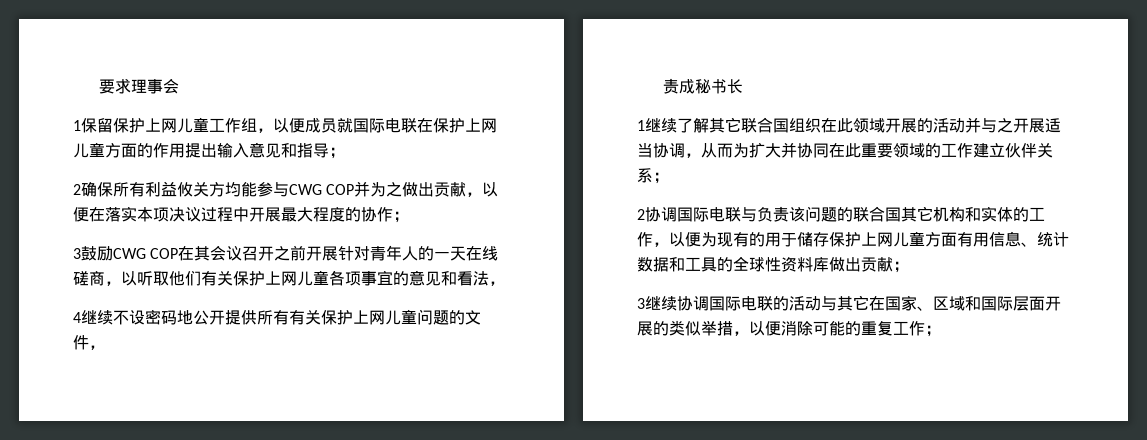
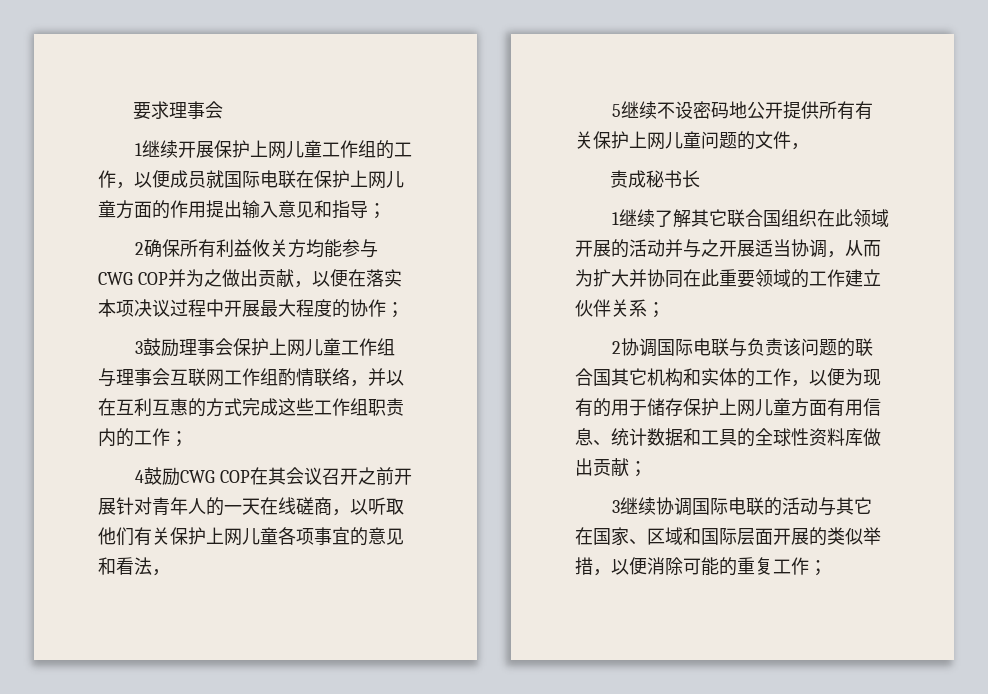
[81,117,257,133] 保留保护上网儿童工作组 -> [142,140,413,159] [98,170,116,188] 继续开展保护上网儿童工作组的工作
(113, 253) none -> [179,338,396,357] [98,368,404,387] [98,398,404,417] [98,428,188,447] [135,467,181,486] 理事会保护上网儿童工作组与理事会互联网工作组酌情联络，并以在互利互惠的方式完成这些工作组职责内的工作； // 4鼓励
[73,312,81,323] 4 -> [612,104,622,117] 5

